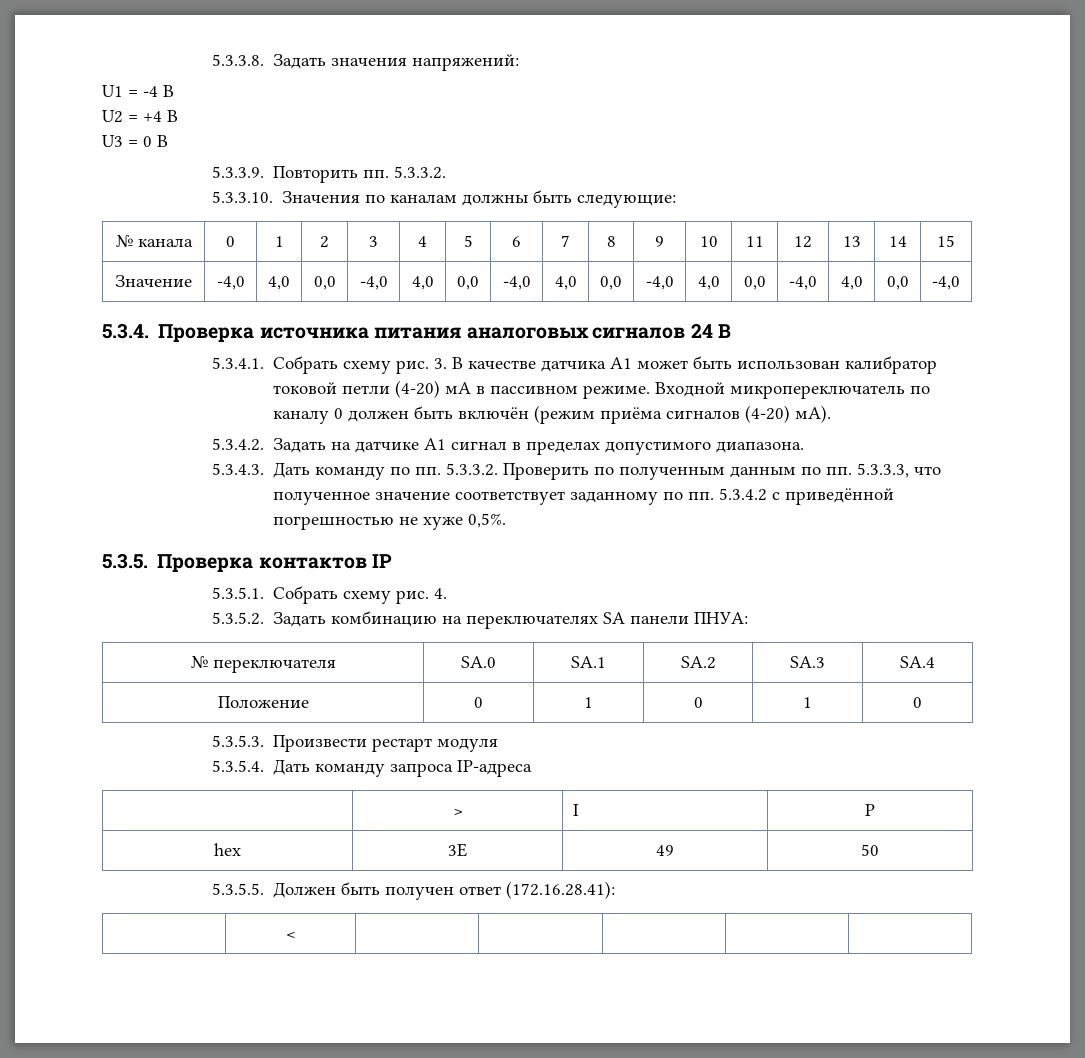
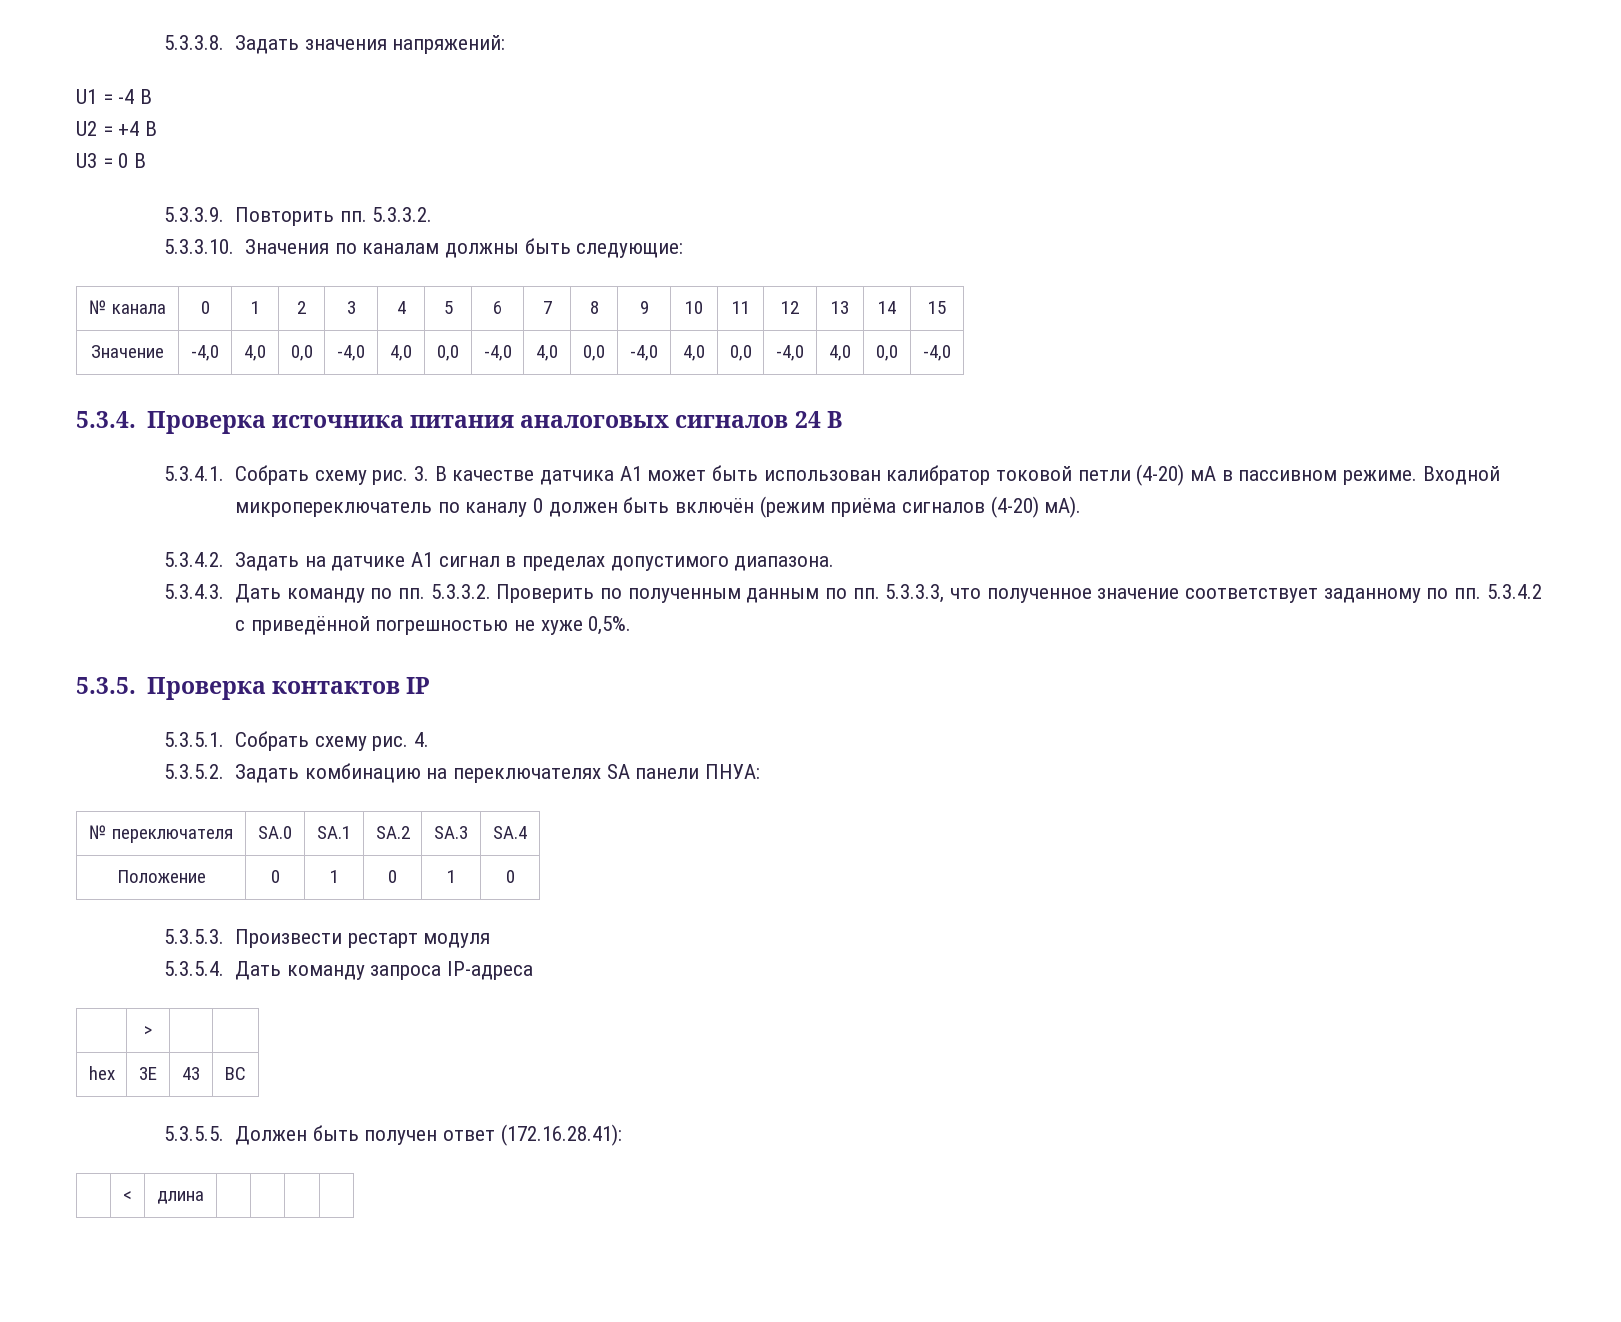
[572,804,579,816] [865,804,875,816] I | P -> (152, 1031) |
[656,845,674,856] [861,844,879,856] 49 | 50 -> [182,1067,200,1080] [225,1067,246,1080] 43 | BC
(296, 935) none -> [157,1191,204,1204] длина

